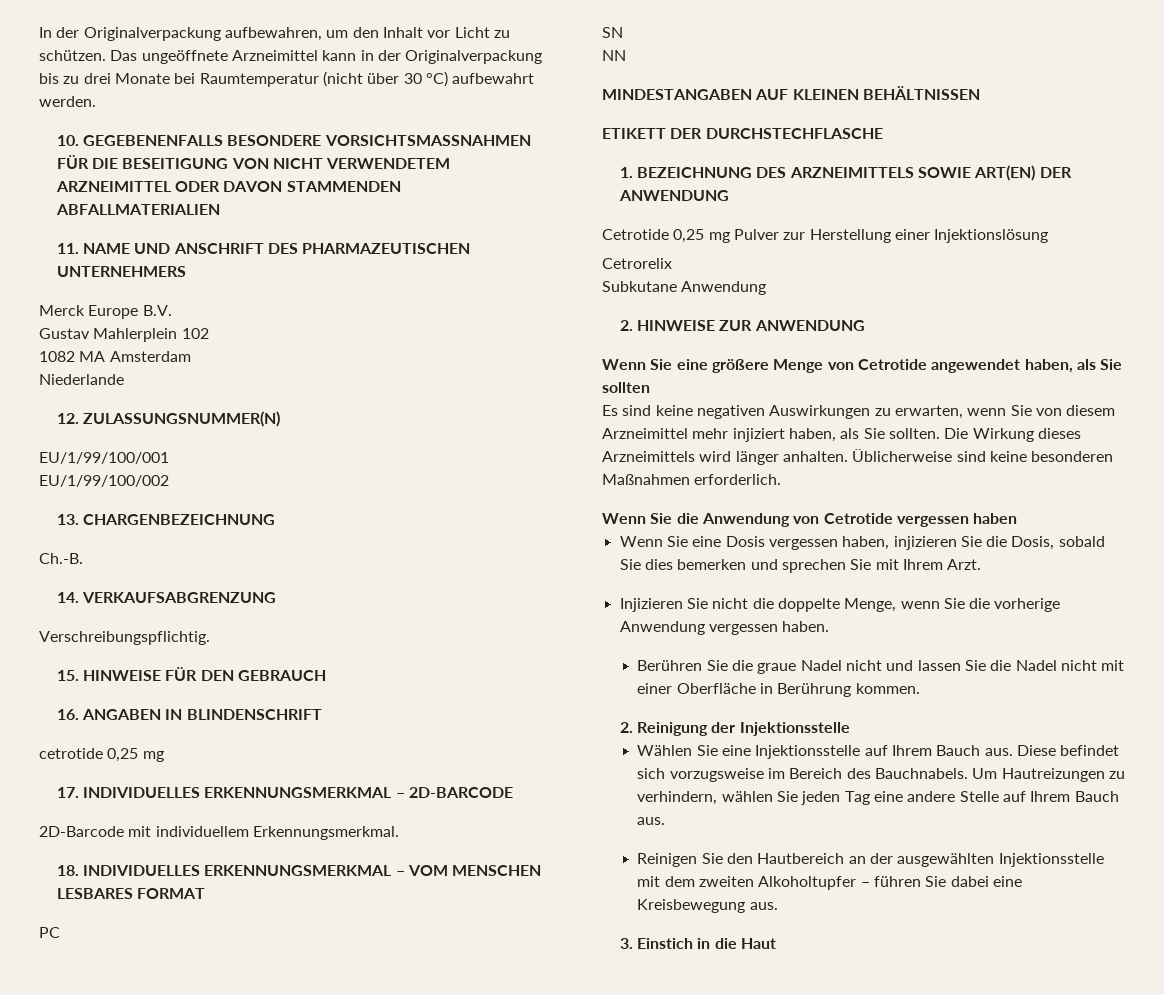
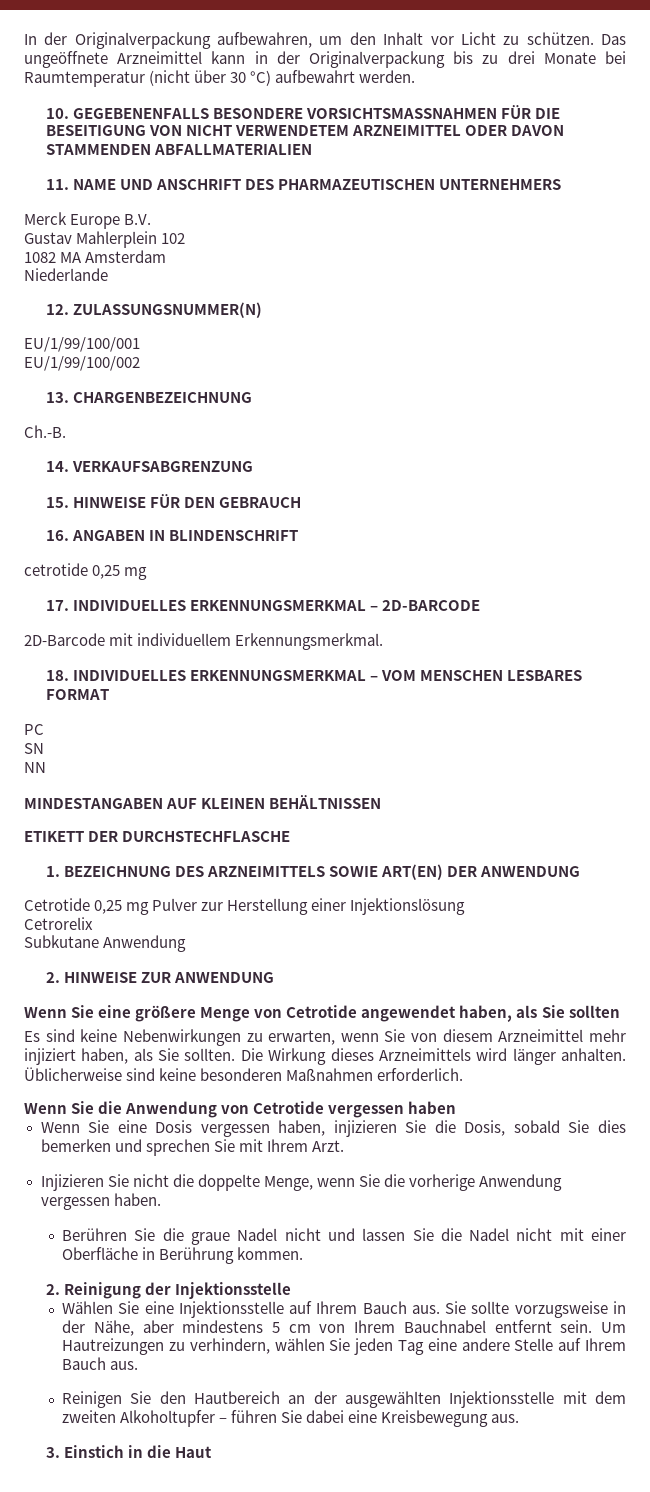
[39,631,210,645] // Verschreibungspflichtig. -> (253, 466) none
[696,405,871,419] negativen Auswirkungen -> [122,1029,241,1046] Nebenwirkungen
[1016,745,1120,756] [637,768,969,782] Diese befindet sich vorzugsweise im Bereich des Bauchnabels. -> [445,1301,626,1318] [62,1320,593,1336] Sie sollte vorzugsweise in der Nähe, aber mindestens 5 cm von Ihrem Bauchnabel entfernt sein.

